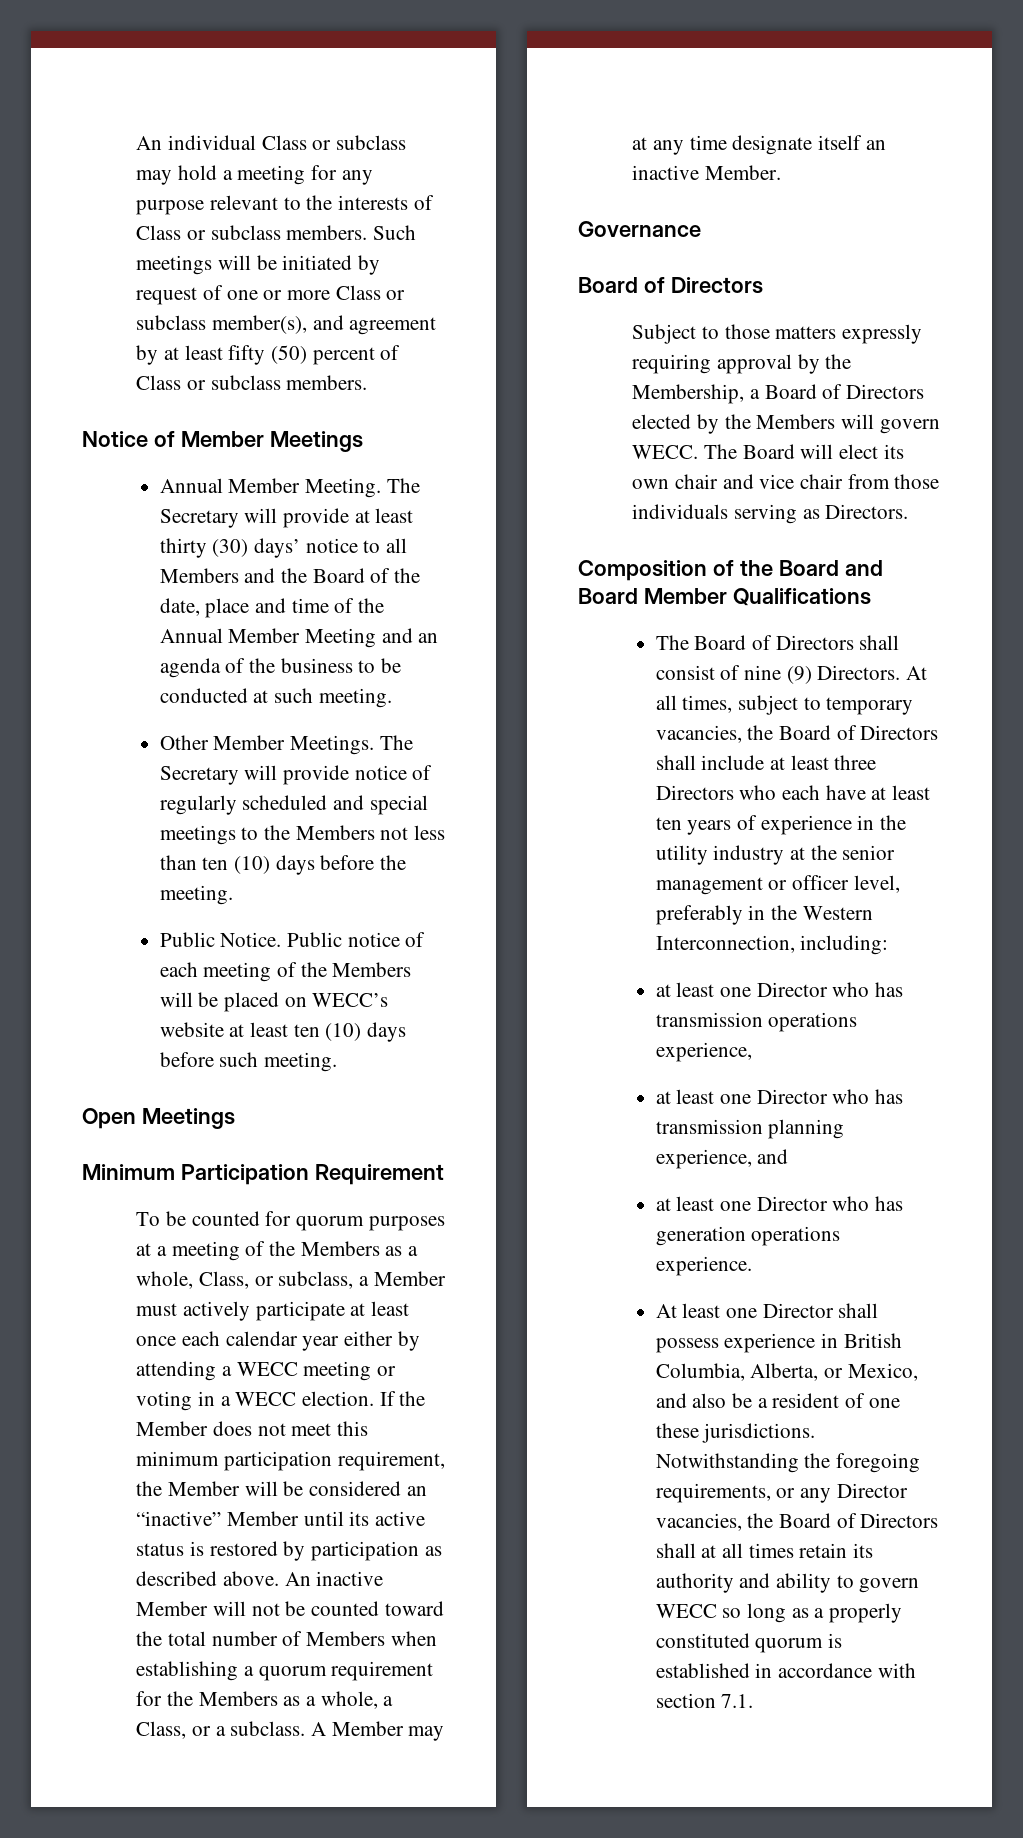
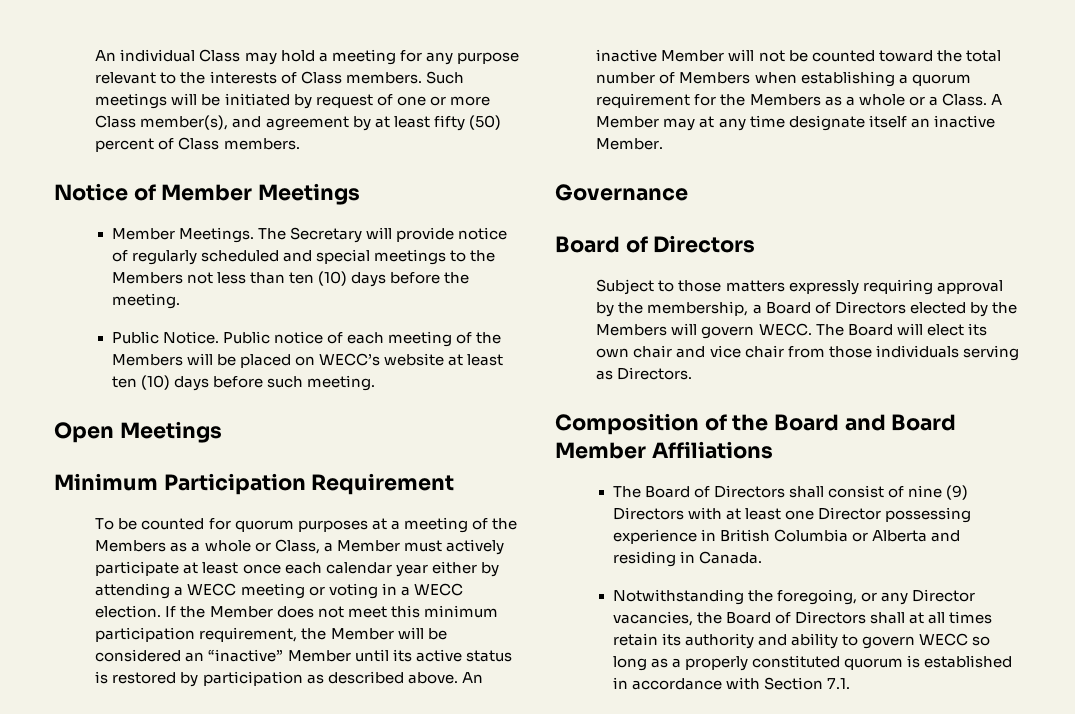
[312,135,407,150] or subclass -> (241, 55) none
[187,225,281,240] or subclass -> (342, 77) none
[386,290,406,300] [136,315,207,330] or subclass -> (137, 121) none
[187,375,281,390] or subclass -> (220, 143) none
[159,478,420,498] [159,508,414,528] [159,538,407,558] [159,568,420,583] [159,598,384,618] [159,628,439,648] [159,658,401,678] [159,688,392,708] [159,735,209,750] Annual Member Meeting. The Secretary will provide at least thirty (30) days’ notice to all Members and the Board of the date, place and time of the Annual Member Meeting and an agenda of the business to be conducted at such meeting. // Other -> (361, 194) none
[136,1271,354,1289] whole, Class, or subclass, -> [204,539,320,554] whole or Class,
[320,1691,394,1709] [136,1721,187,1739] whole, a Class, -> [858,94,905,106] whole
[230,1721,306,1736] subclass. -> [941,93,987,106] Class.
[632,384,745,404] Membership, -> [647,301,749,316] membership,
[732,588,871,606] Qualifications -> [651,441,773,459] Affiliations
[817,665,927,680] [655,695,914,715] [655,725,939,743] [655,755,877,770] [655,785,930,800] [655,815,906,835] [655,845,896,865] [655,875,900,895] [655,905,873,925] [655,935,889,955] [655,982,903,997] [655,1012,858,1032] [655,1042,752,1062] [655,1089,903,1104] [655,1119,845,1139] [655,1149,789,1169] [655,1196,903,1211] [655,1226,841,1246] [655,1256,752,1276] [655,1303,879,1318] [655,1333,902,1353] [655,1363,918,1381] [655,1393,900,1408] [655,1423,816,1443] [655,1453,920,1473] [655,1483,771,1503] Directors. At all times, subject to temporary vacancies, the Board of Directors shall include at least three Directors who each have at least ten years of experience in the utility industry at the senior management or officer level, preferably in the Western Interconnection, including: // at least one Director who has transmission operations experience, // at least one Director who has transmission planning experience, and // at least one Director who has generation operations experience. // At least one Director shall possess experience in British Columbia, Alberta, or Mexico, and also be a resident of one these jurisdictions. Notwithstanding the foregoing requirements, -> [612,507,972,523] [612,529,961,544] [612,551,762,567] [612,589,857,605] Directors with at least one Director possessing experience in British Columbia or Alberta and residing in Canada. // Notwithstanding the foregoing,
[655,1693,716,1708] section -> [764,677,824,690] Section

